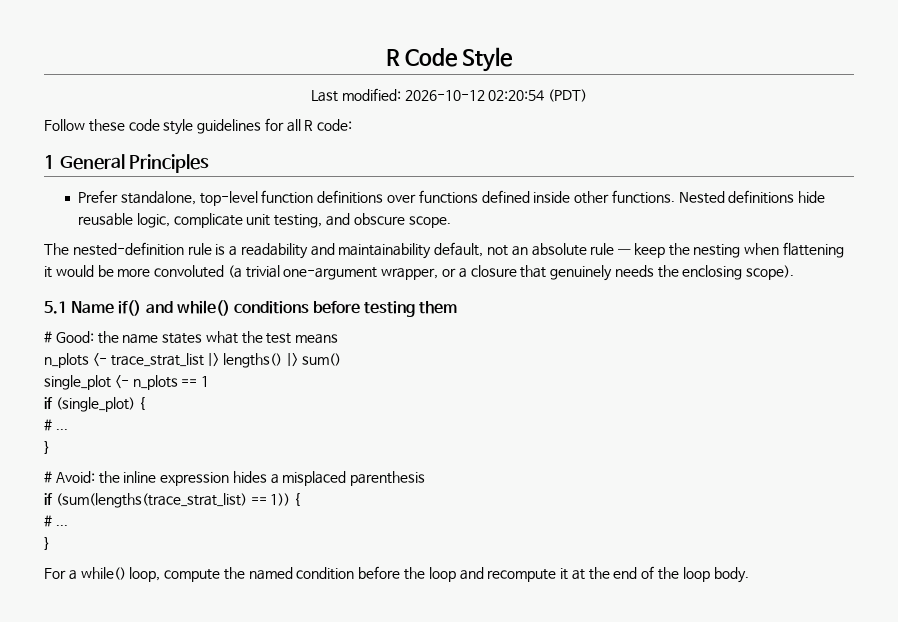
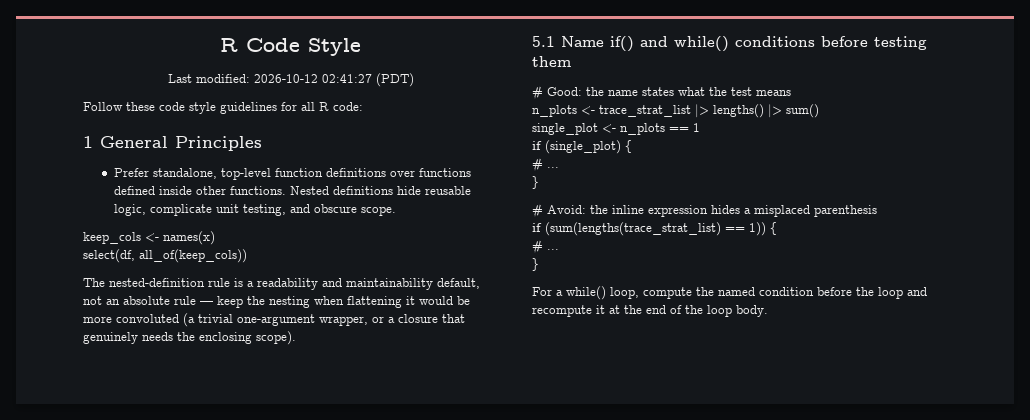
[488,90,545,101] 02:20:54 -> [321,74,372,83] 02:41:27
(451, 222) none -> [83,231,215,245] [83,249,247,263] // keep_cols <- names(x) // select(df, all_of(keep_cols))

